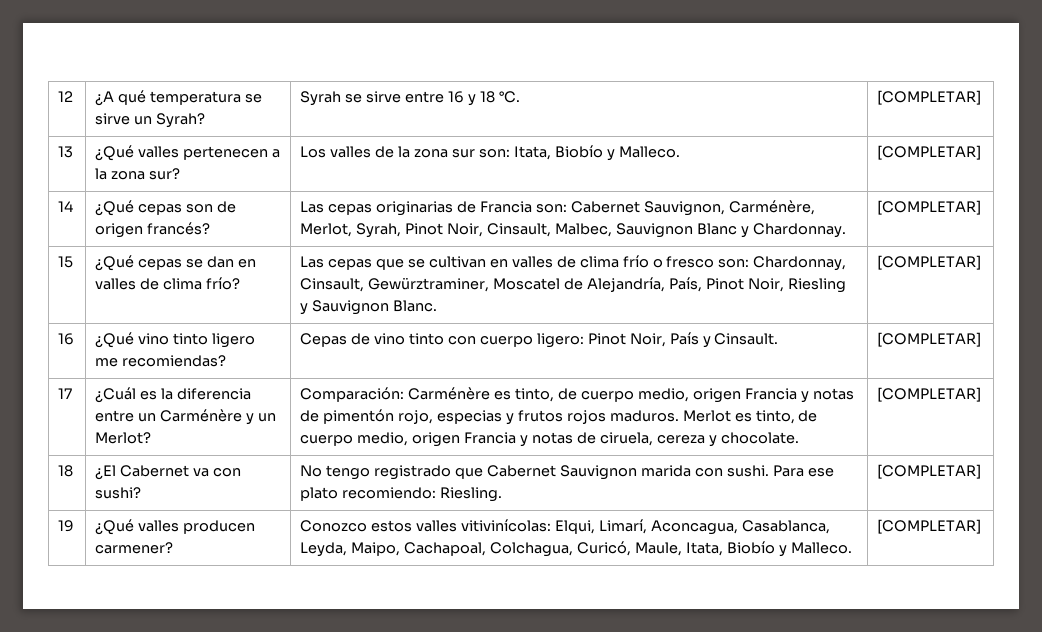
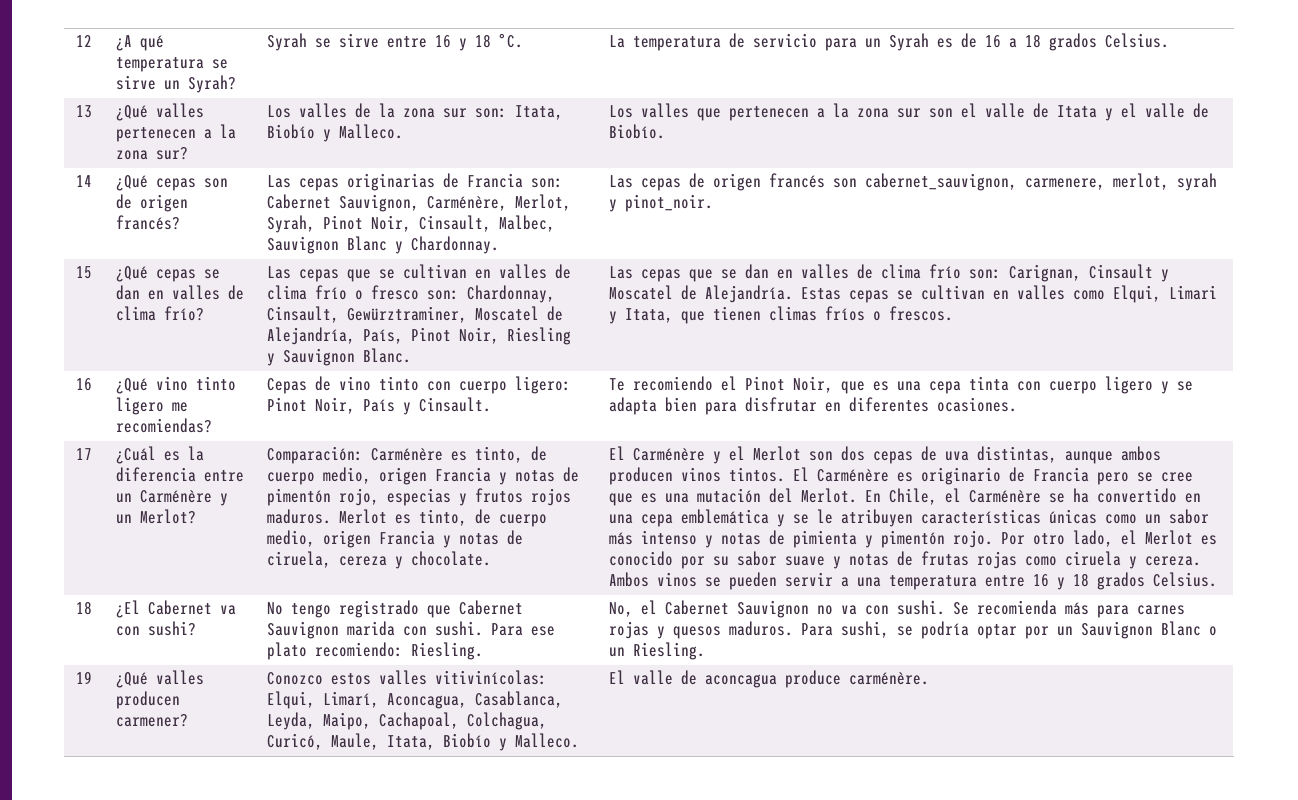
[877,90,982,105] [COMPLETAR] -> [608,33,1169,51] La temperatura de servicio para un Syrah es de 16 a 18 grados Celsius.
[877,145,982,160] [COMPLETAR] -> [608,103,1209,121] [608,124,665,139] Los valles que pertenecen a la zona sur son el valle de Itata y el valle de Biobío.
[877,200,982,215] [COMPLETAR] -> [608,173,1217,191] [608,194,713,212] Las cepas de origen francés son cabernet_sauvignon, carmenere, merlot, syrah y pinot_noir.
[877,255,982,270] [COMPLETAR] -> [608,264,1169,282] [608,285,1217,303] [608,306,953,324] Las cepas que se dan en valles de clima frío son: Carignan, Cinsault y Moscatel de Alejandría. Estas cepas se cultivan en valles como Elqui, Limari y Itata, que tienen climas fríos o frescos.
[877,332,982,347] [COMPLETAR] -> [608,376,1193,394] [608,397,1017,415] Te recomiendo el Pinot Noir, que es una cepa tinta con cuerpo ligero y se adapta bien para disfrutar en diferentes ocasiones.
[877,387,982,402] [COMPLETAR] -> [608,446,1161,464] [608,467,1193,485] [608,488,1201,506] [608,509,1209,527] [608,530,1217,548] [608,551,1201,569] [608,572,1217,590] El Carménère y el Merlot son dos cepas de uva distintas, aunque ambos producen vinos tintos. El Carménère es originario de Francia pero se cree que es una mutación del Merlot. En Chile, el Carménère se ha convertido en una cepa emblemática y se le atribuyen características únicas como un sabor más intenso y notas de pimienta y pimentón rojo. Por otro lado, el Merlot es conocido por su sabor suave y notas de frutas rojas como ciruela y cereza. Ambos vinos se pueden servir a una temperatura entre 16 y 18 grados Celsius.
[877,464,982,479] [COMPLETAR] -> [608,600,1185,618] [608,621,1217,639] [608,642,705,660] No, el Cabernet Sauvignon no va con sushi. Se recomienda más para carnes rojas y quesos maduros. Para sushi, se podría optar por un Sauvignon Blanc o un Riesling.
[877,519,982,534] [COMPLETAR] -> [608,670,929,688] El valle de aconcagua produce carménère.

